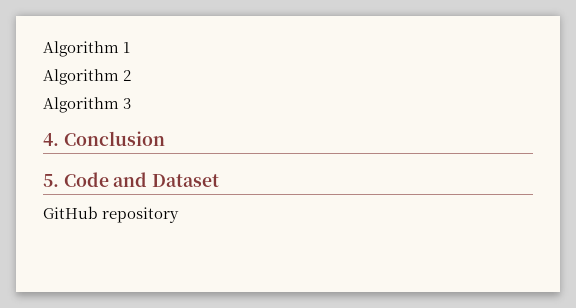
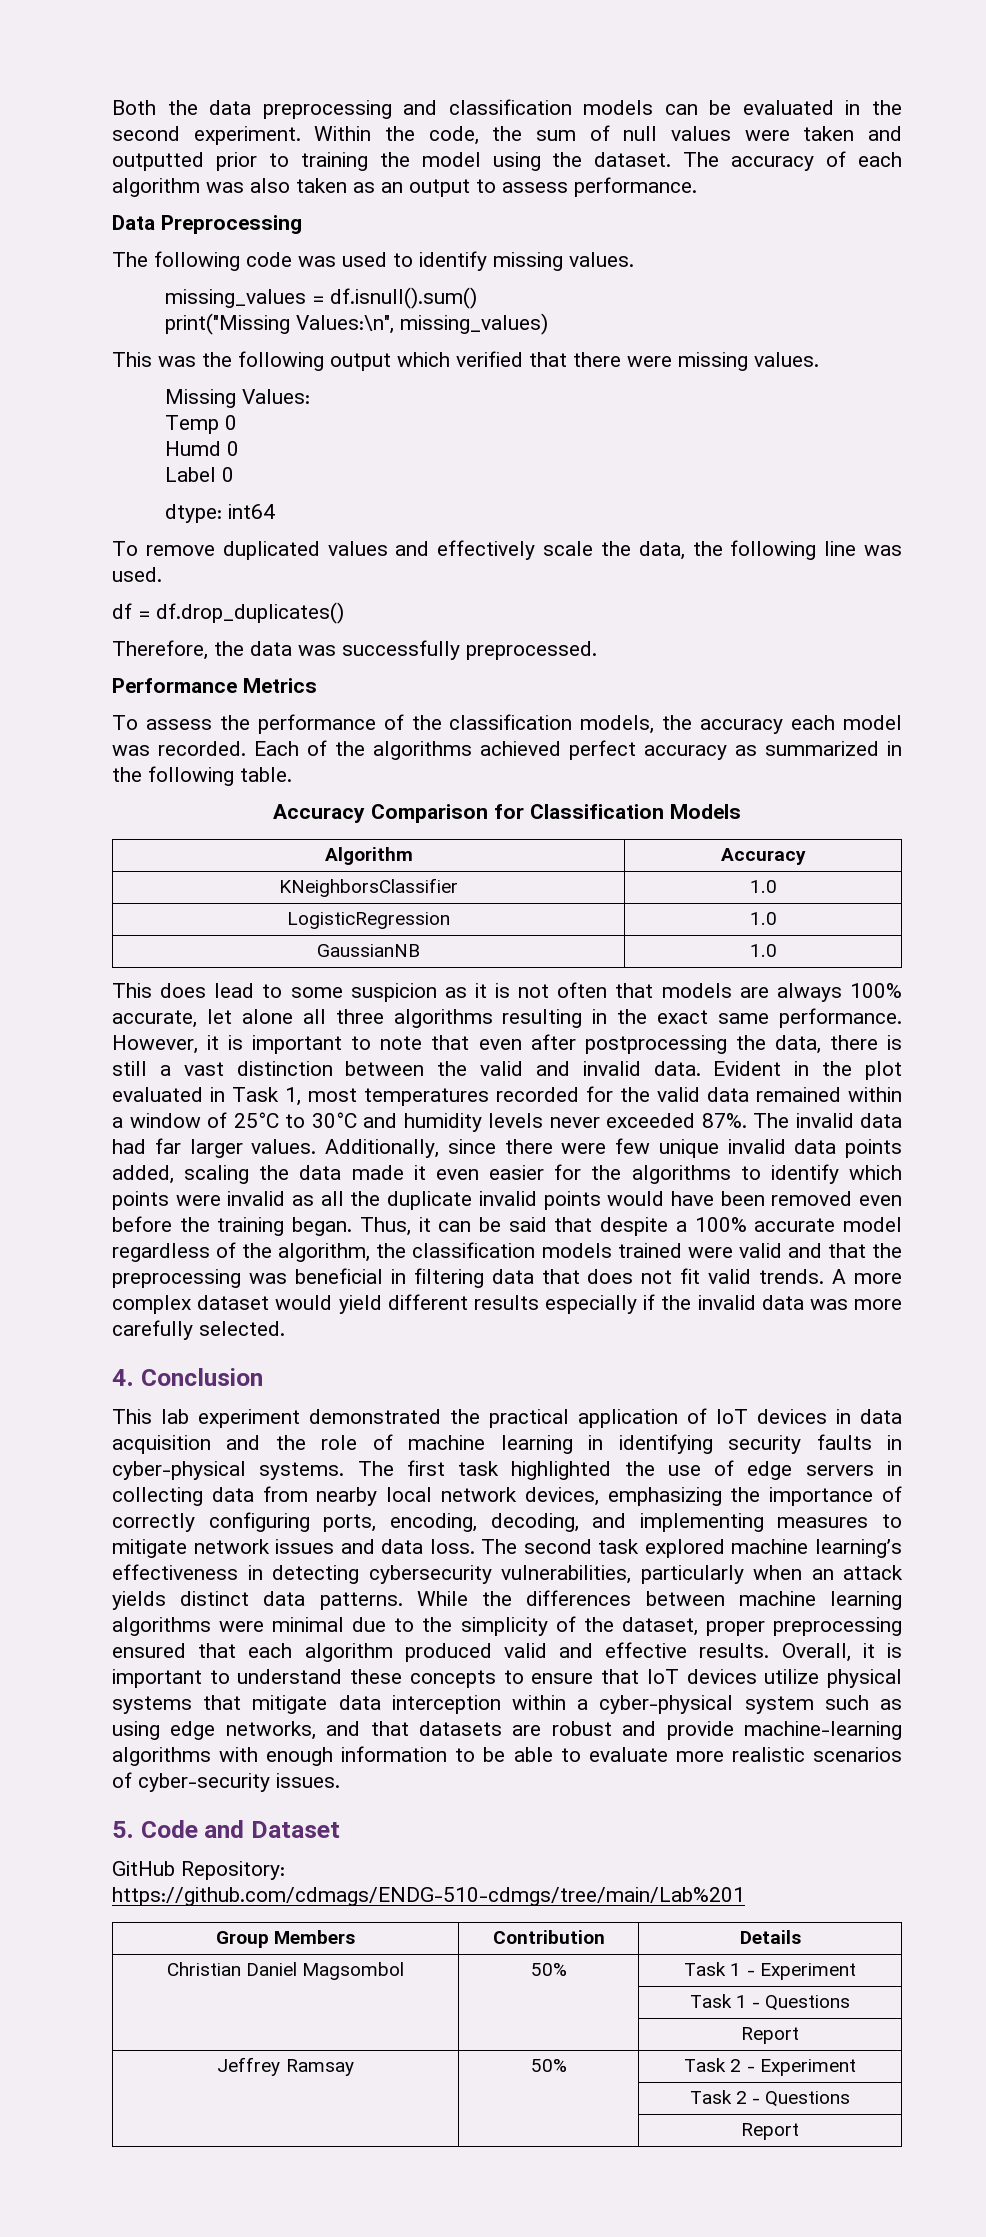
[43,41,131,57] [43,69,132,85] [43,97,132,113] [43,131,165,146] Algorithm 1 // Algorithm 2 // Algorithm 3 // 4. Conclusion -> [112,99,902,119] [112,125,902,145] [112,151,902,171] [112,177,697,197] [112,215,302,234] [112,251,634,271] [164,287,477,309] [164,313,548,335] [112,351,819,371] [164,389,310,408] [164,415,237,434] [164,441,239,456] [164,467,234,482] [164,504,275,523] [112,540,903,560] [112,567,162,582] [112,602,344,624] [112,640,597,660] [112,678,317,693] [112,714,902,734] [112,740,902,760] [112,766,292,786] [273,804,741,823] [324,847,413,865] [720,848,806,865] [279,878,458,897] [749,880,777,893] [287,912,450,929] [749,912,777,925] [317,944,420,957] [749,944,777,957] [112,982,902,1002] [112,1008,902,1028] [112,1034,903,1054] [112,1061,902,1080] [112,1086,902,1106] [112,1112,902,1132] [112,1138,902,1158] [112,1164,902,1184] [112,1191,903,1210] [112,1216,902,1236] [112,1242,903,1262] [112,1268,902,1288] [112,1294,902,1314] [112,1320,285,1340] [112,1368,263,1386] [112,1408,902,1428] [112,1434,902,1454] [112,1460,902,1480] [112,1486,902,1506] [112,1512,902,1532] [112,1539,902,1558] [112,1564,903,1584] [112,1590,902,1610] [112,1616,902,1636] [112,1642,902,1662] [112,1669,903,1688] [112,1695,902,1714] [112,1721,902,1740] [112,1746,902,1766] [112,1772,340,1792] Both the data preprocessing and classification models can be evaluated in the second experiment. Within the code, the sum of null values were taken and outputted prior to training the model using the dataset. The accuracy of each algorithm was also taken as an output to assess performance. // Data Preprocessing // The following code was used to identify missing values. // missing_values = df.isnull().sum() // print("Missing Values:\n", missing_values) // This was the following output which verified that there were missing values. // Missing Values: // Temp 0 // Humd 0 // Label 0 // dtype: int64 // To remove duplicated values and effectively scale the data, the following line was used. // df = df.drop_duplicates() // Therefore, the data was successfully preprocessed. // Performance Metrics // To assess the performance of the classification models, the accuracy each model was recorded. Each of the algorithms achieved perfect accuracy as summarized in the following table. // Accuracy Comparison for Classification Models // Algorithm | Accuracy // KNeighborsClassifier | 1.0 // LogisticRegression | 1.0 // GaussianNB | 1.0 // This does lead to some suspicion as it is not often that models are always 100% accurate, let alone all three algorithms resulting in the exact same performance. However, it is important to note that even after postprocessing the data, there is still a vast distinction between the valid and invalid data. Evident in the plot evaluated in Task 1, most temperatures recorded for the valid data remained within a window of 25°C to 30°C and humidity levels never exceeded 87%. The invalid data had far larger values. Additionally, since there were few unique invalid data points added, scaling the data made it even easier for the algorithms to identify which points were invalid as all the duplicate invalid points would have been removed even before the training began. Thus, it can be said that despite a 100% accurate model regardless of the algorithm, the classification models trained were valid and that the preprocessing was beneficial in filtering data that does not fit valid trends. A more complex dataset would yield different results especially if the invalid data was more carefully selected. // 4. Conclusion // This lab experiment demonstrated the practical application of IoT devices in data acquisition and the role of machine learning in identifying security faults in cyber-physical systems. The first task highlighted the use of edge servers in collecting data from nearby local network devices, emphasizing the importance of correctly configuring ports, encoding, decoding, and implementing measures to mitigate network issues and data loss. The second task explored machine learning’s effectiveness in detecting cybersecurity vulnerabilities, particularly when an attack yields distinct data patterns. While the differences between machine learning algorithms were minimal due to the simplicity of the dataset, proper preprocessing ensured that each algorithm produced valid and effective results. Overall, it is important to understand these concepts to ensure that IoT devices utilize physical systems that mitigate data interception within a cyber-physical system such as using edge networks, and that datasets are robust and provide machine-learning algorithms with enough information to be able to evaluate more realistic scenarios of cyber-security issues.
[102,207,180,223] repository -> [181,1861,285,1880] [112,1887,745,1906] [215,1930,356,1948] [492,1930,605,1944] [739,1930,801,1944] [166,1962,405,1980] [530,1963,567,1976] [684,1962,856,1980] [689,1994,851,2011] [741,2027,799,2044] [217,2057,354,2076] [530,2059,567,2072] [684,2058,856,2076] [689,2090,851,2107] [741,2123,799,2140] Repository: https://github.com/cdmags/ENDG-510-cdmgs/tree/main/Lab%201 // Group Members | Contribution | Details // Christian Daniel Magsombol | 50% | Task 1 - Experiment // | | Task 1 - Questions // | | Report // Jeffrey Ramsay | 50% | Task 2 - Experiment // | | Task 2 - Questions // | | Report

